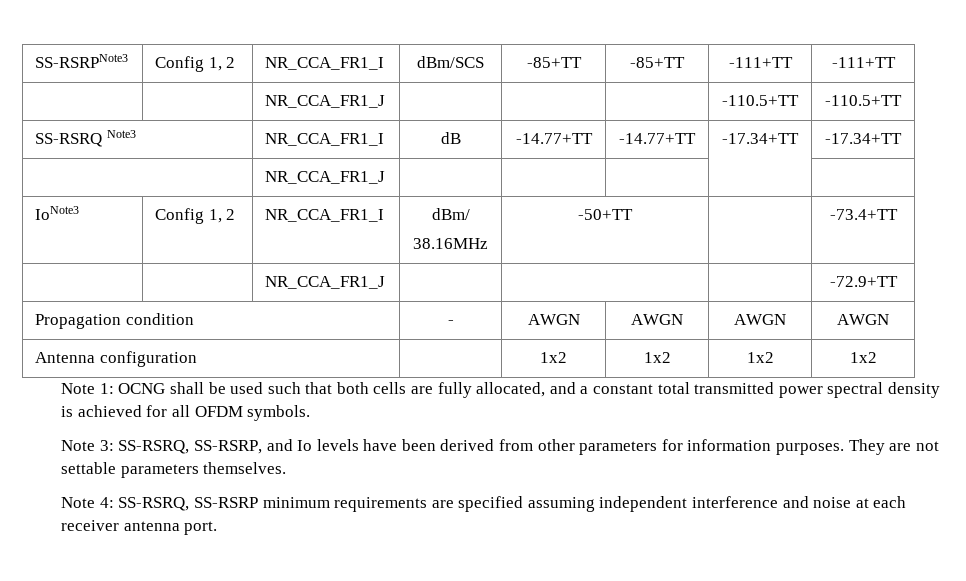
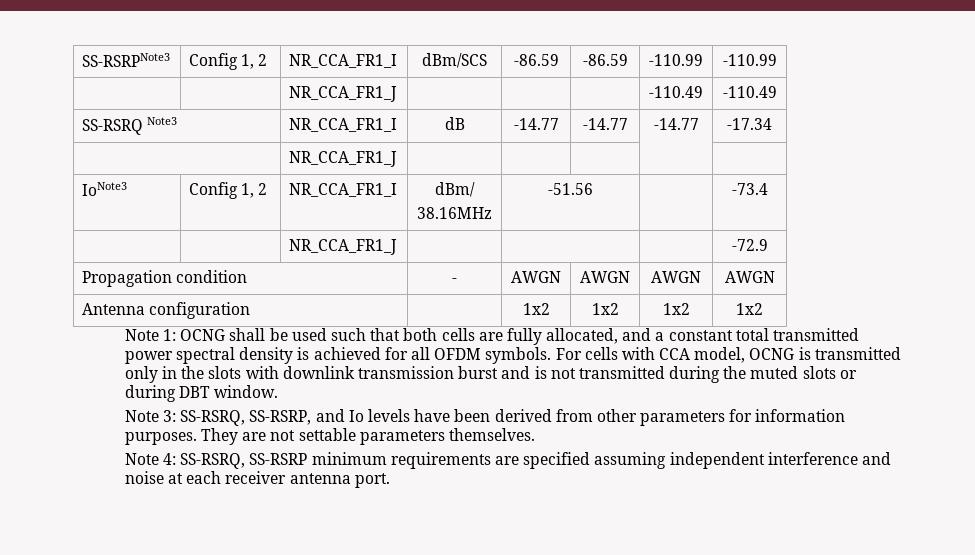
[526,57,582,68] [630,57,685,68] [728,57,793,68] [831,57,896,68] [265,95,386,108] [722,95,799,106] [825,95,902,106] -85+TT | -85+TT | -111+TT | -111+TT // | | NR_CCA_FR1_J | | | | -110.5+TT | -110.5+TT -> [513,54,559,66] [582,54,628,66] [649,54,703,66] [722,54,777,66] [289,86,398,102] [649,86,703,98] [722,86,777,98] -86.59 | -86.59 | -110.99 | -110.99 // | | NR_CCA_FR1_J | | | | -110.49 | -110.49
[515,133,593,144] [619,133,696,144] [722,133,799,144] [825,133,902,144] -14.77+TT | -14.77+TT | -17.34+TT | -17.34+TT -> [513,118,559,130] [582,118,628,130] [653,118,699,130] [727,118,772,130] -14.77 | -14.77 | -14.77 | -17.34
[578,209,634,220] [829,209,898,220] [265,276,386,289] [829,276,898,287] -50+TT | | -73.4+TT // | | NR_CCA_FR1_J | | | | -72.9+TT -> [548,183,593,195] [731,183,768,195] [289,239,398,255] [731,239,768,251] -51.56 | | -73.4 // | | NR_CCA_FR1_J | | | | -72.9
(311, 413) none -> [555,347,901,363] [124,366,857,383] [124,385,279,402] For cells with CCA model, OCNG is transmitted only in the slots with downlink transmission burst and is not transmitted during the muted slots or during DBT window.

